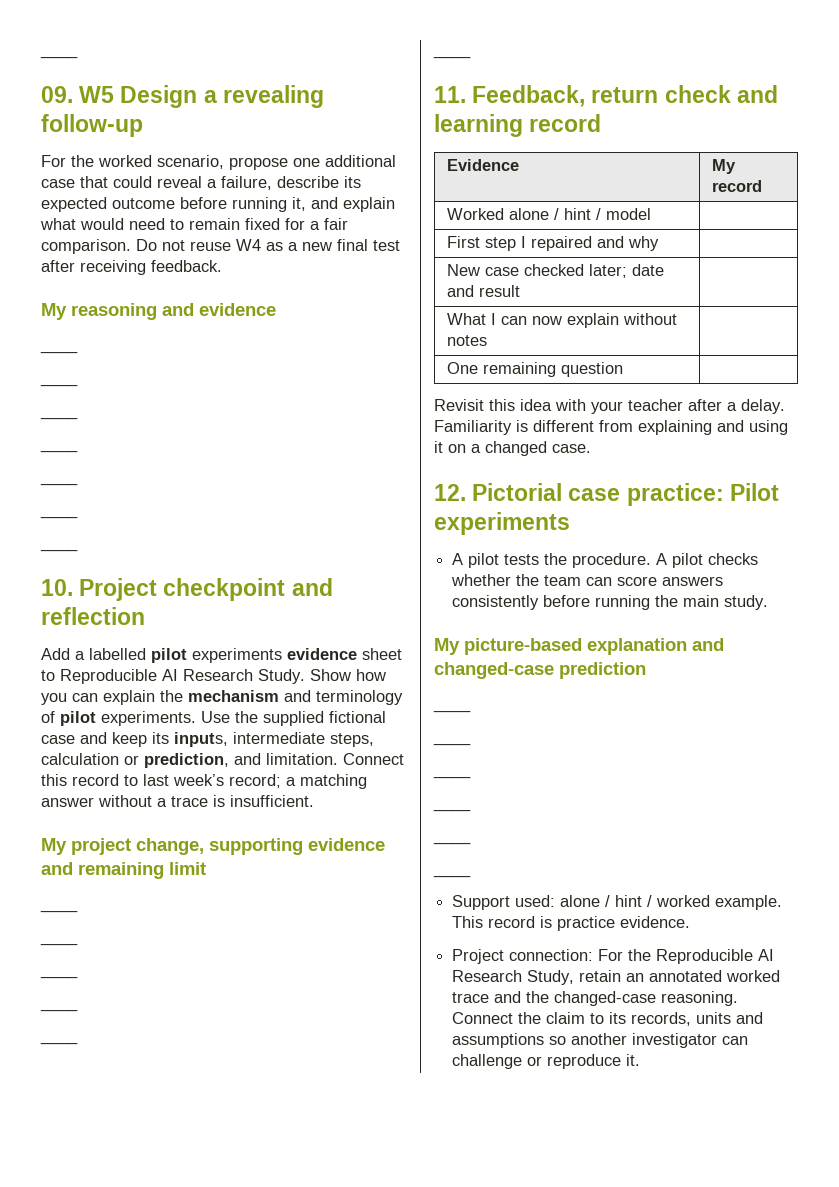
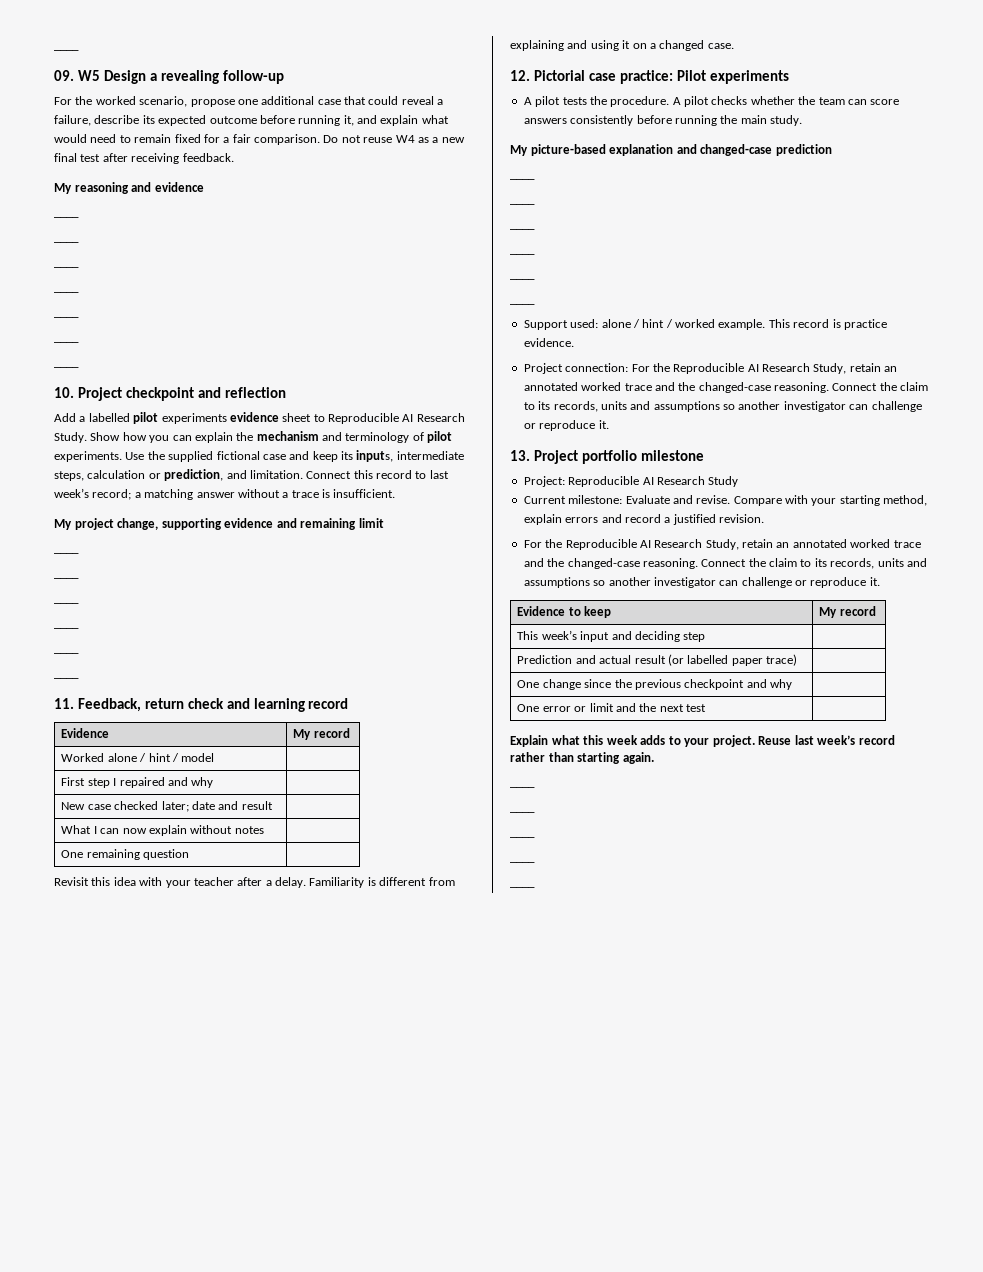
(641, 1060) none -> [510,450,704,464] [523,476,739,487] [523,495,928,506] [523,514,764,525] [523,539,921,550] [523,558,927,569] [523,577,880,588] [517,606,612,618] [819,606,876,618] [517,630,706,642] [517,654,798,666] [517,679,793,690] [517,703,707,712] [510,735,895,747] [510,752,654,764] [510,786,535,788] [510,811,535,813] [510,836,535,838] [510,861,535,863] [510,886,535,888] // 13. Project portfolio milestone // Project: Reproducible AI Research Study // Current milestone: Evaluate and revise. Compare with your starting method, explain errors and record a justified revision. // For the Reproducible AI Research Study, retain an annotated worked trace and the changed-case reasoning. Connect the claim to its records, units and assumptions so another investigator can challenge or reproduce it. // Evidence to keep | My record // This week’s input and deciding step | // Prediction and actual result (or labelled paper trace) | // One change since the previous checkpoint and why | // One error or limit and the next test | // Explain what this week adds to your project. Reuse last week’s record rather than starting again. // ____ // ____ // ____ // ____ // ____

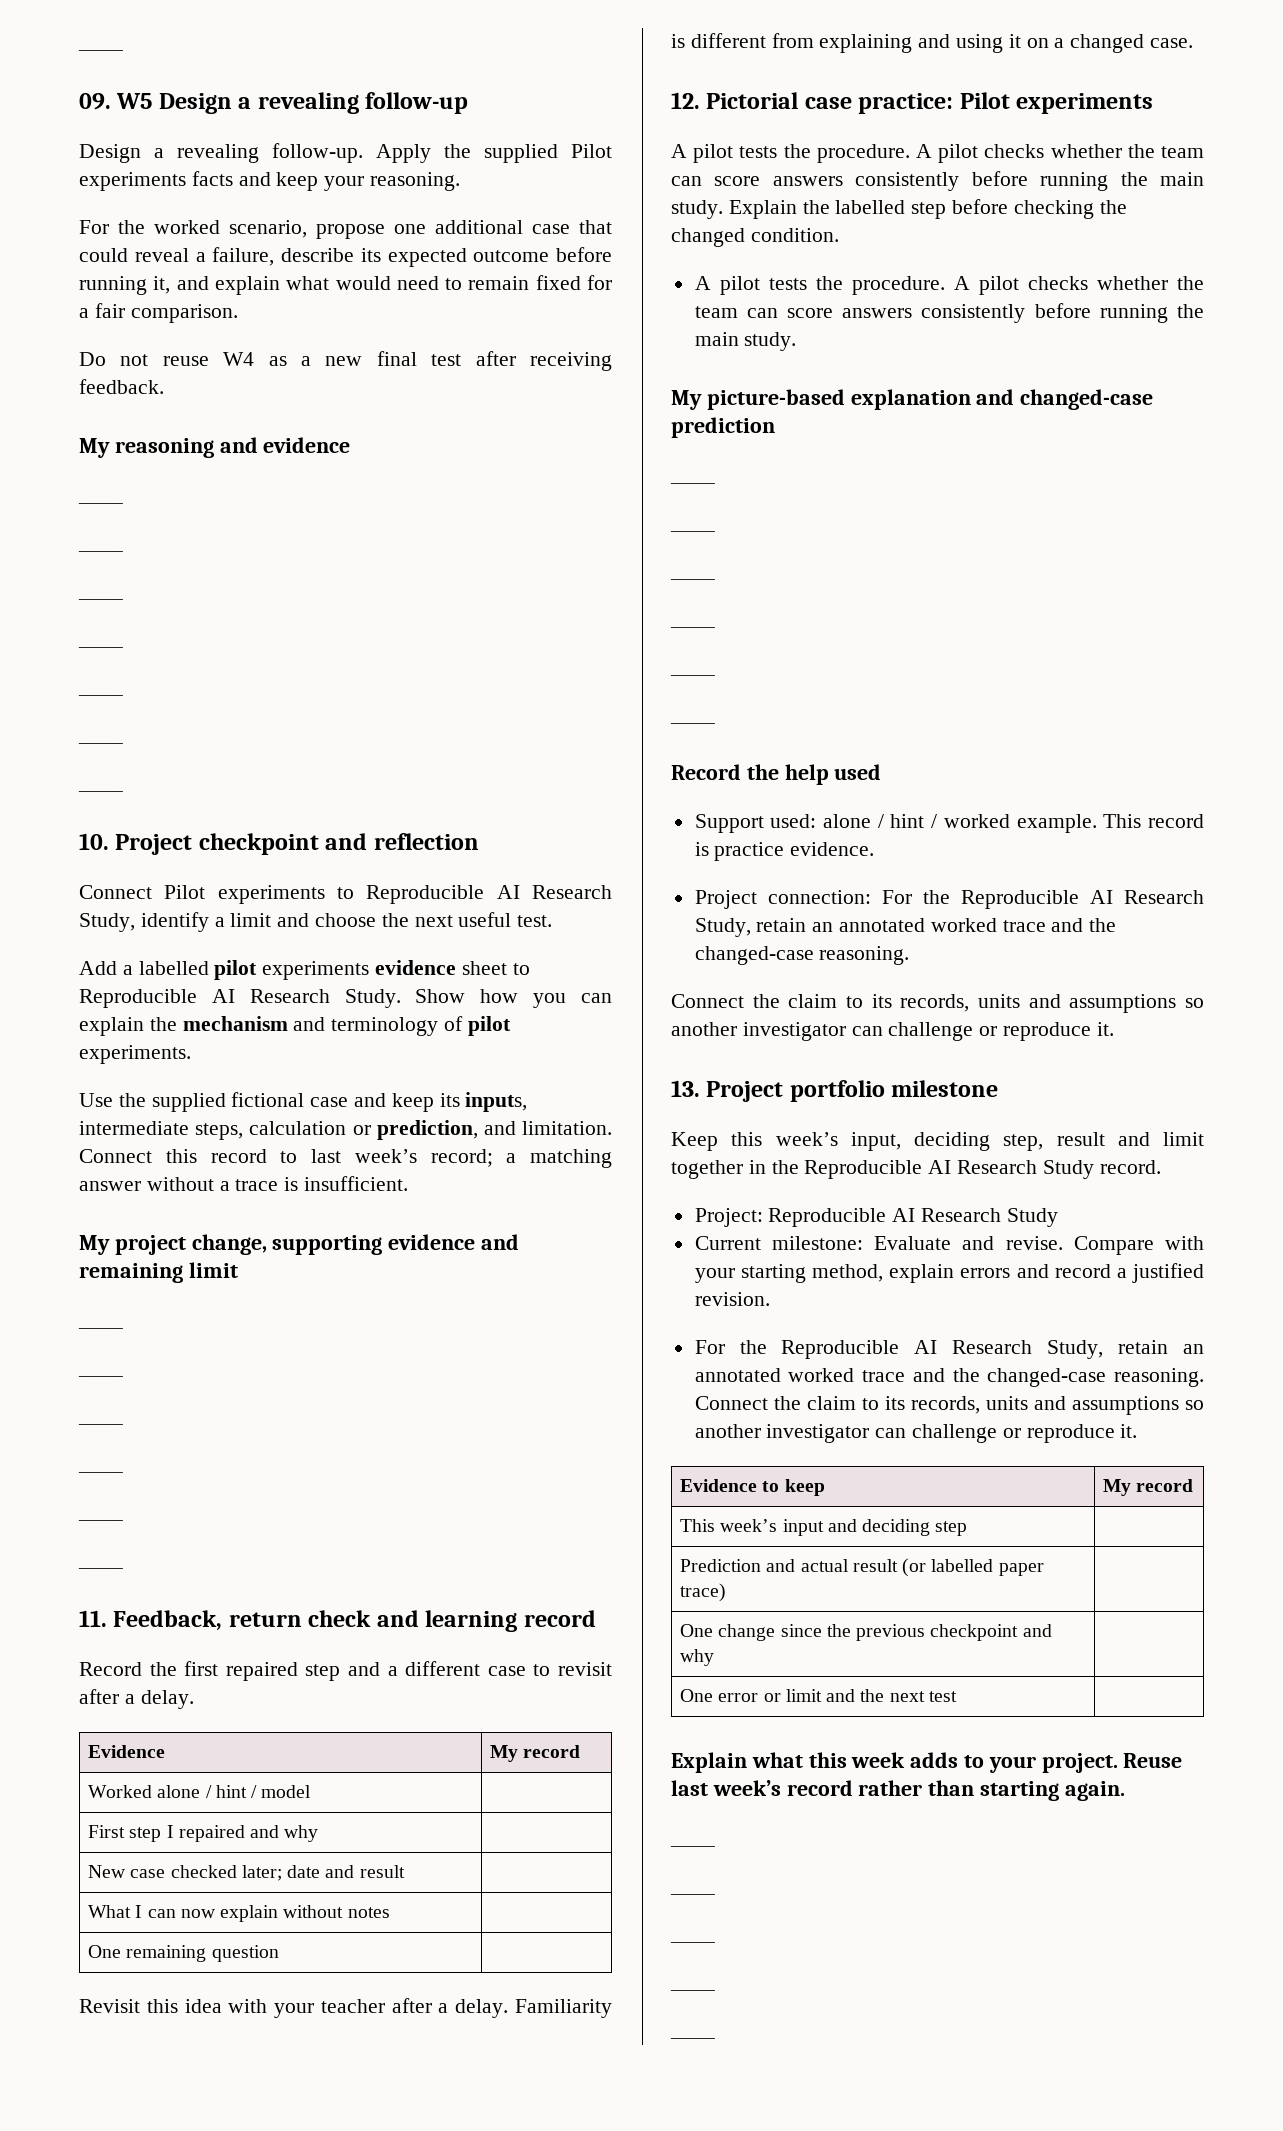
(284, 77) none -> [79,143,612,163] [79,171,461,191] // Design a revealing follow-up. Apply the supplied Pilot experiments facts and keep your reasoning.
(320, 139) none -> (238, 313) //
(286, 392) none -> [79,885,612,904] [79,912,553,932] // Connect Pilot experiments to Reproducible AI Research Study, identify a limit and choose the next useful test.
(122, 456) none -> (191, 1054) //
(349, 703) none -> [79,1661,613,1681] [79,1689,194,1709] // Record the first repaired step and a different case to revisit after a delay.
(789, 77) none -> [671,144,1204,163] [671,171,1204,191] [671,199,1127,219] [671,228,839,247] // A pilot tests the procedure. A pilot checks whether the team can score answers consistently before running the main study. Explain the labelled step before checking the changed condition.
(535, 304) none -> [671,764,882,785] // Record the help used
(829, 387) none -> (910, 955) //
(704, 455) none -> [671,1132,1204,1151] [671,1160,1161,1179] // Keep this week’s input, deciding step, result and limit together in the Reproducible AI Research Study record.

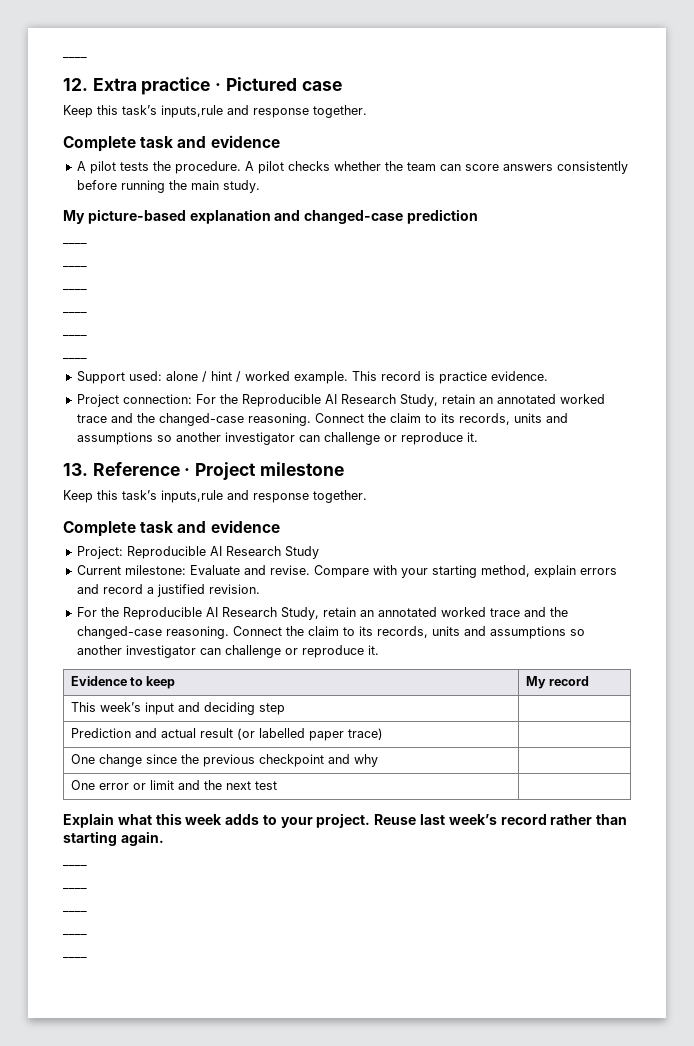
[78,48,123,51] [79,92,469,114] [79,143,612,163] [79,171,461,191] [79,220,612,239] [79,247,612,267] [79,275,613,295] [79,303,238,323] [79,351,612,371] [79,379,164,394] [79,437,351,458] [78,501,123,504] [78,549,123,552] [78,597,123,600] [78,645,123,648] [78,693,123,696] [78,741,123,744] [78,789,123,792] [79,833,479,855] [79,885,612,904] [79,912,553,932] [79,960,530,980] [79,989,612,1008] [79,1016,511,1036] [79,1045,191,1064] [79,1092,528,1112] [79,1120,612,1140] [79,1149,612,1168] [79,1176,409,1191] [79,1234,520,1255] [79,1262,238,1283] [78,1326,123,1329] [78,1374,123,1377] [78,1422,123,1425] [78,1470,123,1473] [78,1518,123,1521] [78,1566,123,1569] [79,1610,596,1632] [79,1661,613,1681] [79,1689,194,1709] [88,1745,166,1758] [490,1745,581,1762] [88,1785,312,1798] [88,1825,319,1842] [88,1865,405,1881] [88,1905,390,1922] [88,1945,279,1962] [79,1998,612,2018] [671,33,1194,53] [671,92,1154,114] [671,144,1204,163] [671,171,1204,191] [671,199,1127,219] [671,228,839,247] ____ // 09. W5 Design a revealing follow-up // Design a revealing follow-up. Apply the supplied Pilot experiments facts and keep your reasoning. // For the worked scenario, propose one additional case that could reveal a failure, describe its expected outcome before running it, and explain what would need to remain fixed for a fair comparison. // Do not reuse W4 as a new final test after receiving feedback. // My reasoning and evidence // ____ // ____ // ____ // ____ // ____ // ____ // ____ // 10. Project checkpoint and reflection // Connect Pilot experiments to Reproducible AI Research Study, identify a limit and choose the next useful test. // Add a labelled pilot experiments evidence sheet to Reproducible AI Research Study. Show how you can explain the mechanism and terminology of pilot experiments. // Use the supplied fictional case and keep its inputs, intermediate steps, calculation or prediction, and limitation. Connect this record to last week’s record; a matching answer without a trace is insufficient. // My project change, supporting evidence and remaining limit // ____ // ____ // ____ // ____ // ____ // ____ // 11. Feedback, return check and learning record // Record the first repaired step and a different case to revisit after a delay. // Evidence | My record // Worked alone / hint / model | // First step I repaired and why | // New case checked later; date and result | // What I can now explain without notes | // One remaining question | // Revisit this idea with your teacher after a delay. Familiarity is different from explaining and using it on a changed case. // 12. Pictorial case practice: Pilot experiments // A pilot tests the procedure. A pilot checks whether the team can score answers consistently before running the main study. Explain the labelled step before checking the changed condition. -> [63,57,87,59] [63,77,342,95] [63,105,367,118] [63,135,280,152] ____ // 12. Extra practice · Pictured case // Keep this task’s inputs,rule and response together. // Complete task and evidence
[671,764,882,785] // Record the help used -> (87, 359) none
(910, 955) // -> (311, 419) none
[706,1080,885,1102] Project portfolio -> [92,462,257,480] Reference · Project
[775,1132,1204,1151] [671,1160,1161,1179] week’s input, deciding step, result and limit together in the Reproducible AI Research Study record. -> [122,490,367,503] [63,520,280,537] task’s inputs,rule and response together. // Complete task and evidence

